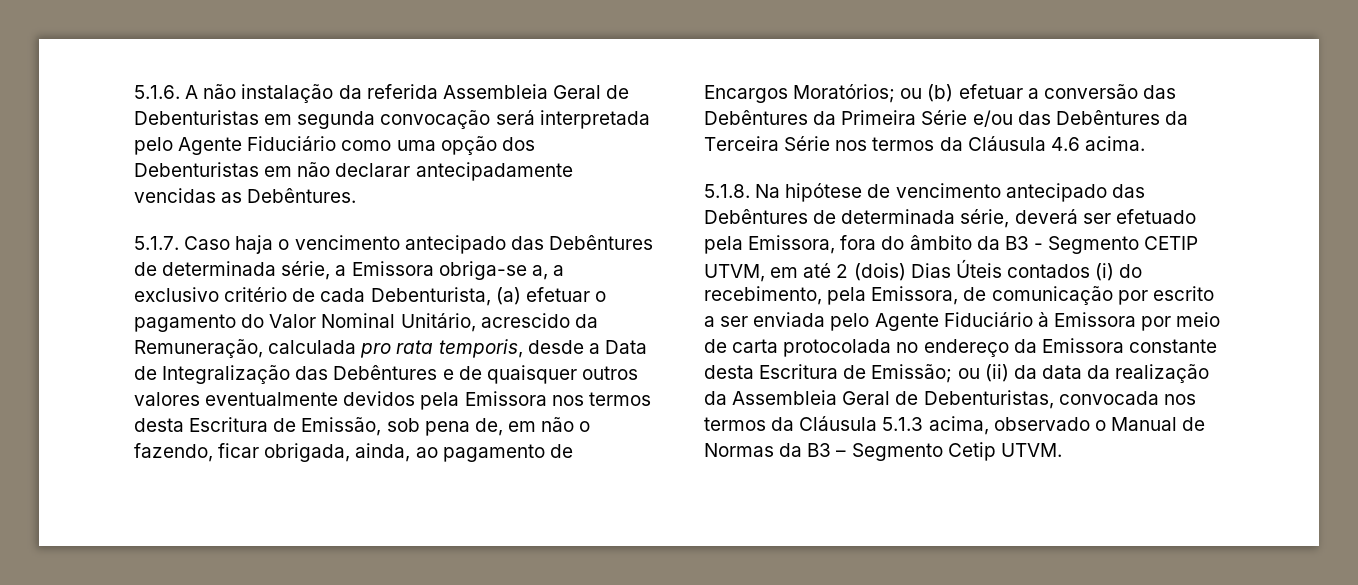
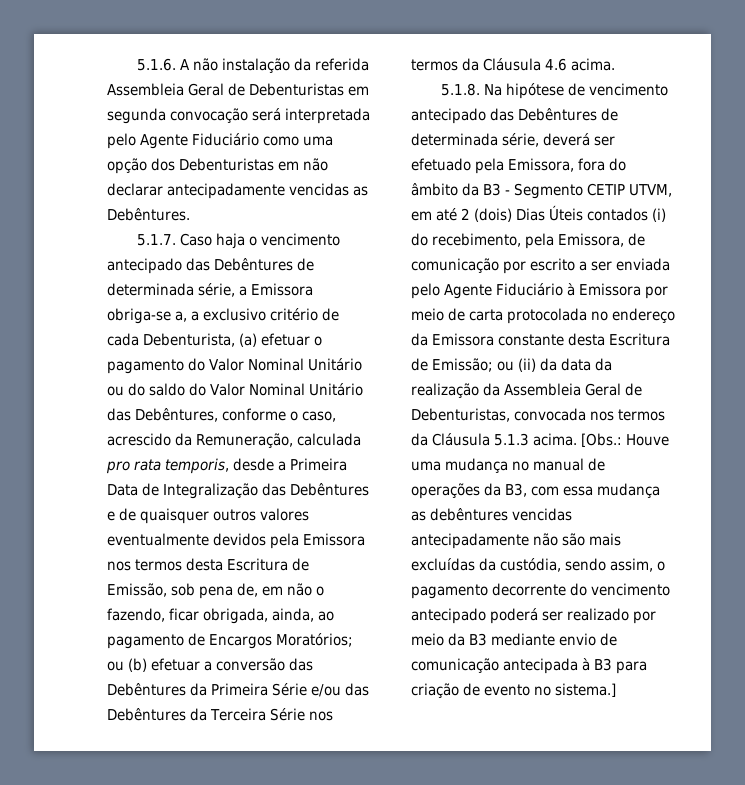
[400,313,476,332] Unitário, -> [307,358,362,371] [107,383,363,396] [107,408,336,422] Unitário ou do saldo do Valor Nominal Unitário das Debêntures, conforme o caso,
(600, 348) none -> [290,458,347,471] Primeira
[928,416,1206,435] [704,442,1062,461] acima, observado o Manual de Normas da B3 – Segmento Cetip UTVM. -> [533,433,669,447] [411,458,605,473] [411,483,660,499] [411,508,572,521] [411,533,621,549] [411,558,665,572] [411,583,670,599] [411,608,656,624] [411,633,617,646] [411,658,647,674] [411,683,616,698] acima. [Obs.: Houve uma mudança no manual de operações da B3, com essa mudança as debêntures vencidas antecipadamente não são mais excluídas da custódia, sendo assim, o pagamento decorrente do vencimento antecipado poderá ser realizado por meio da B3 mediante envio de comunicação antecipada à B3 para criação de evento no sistema.]

